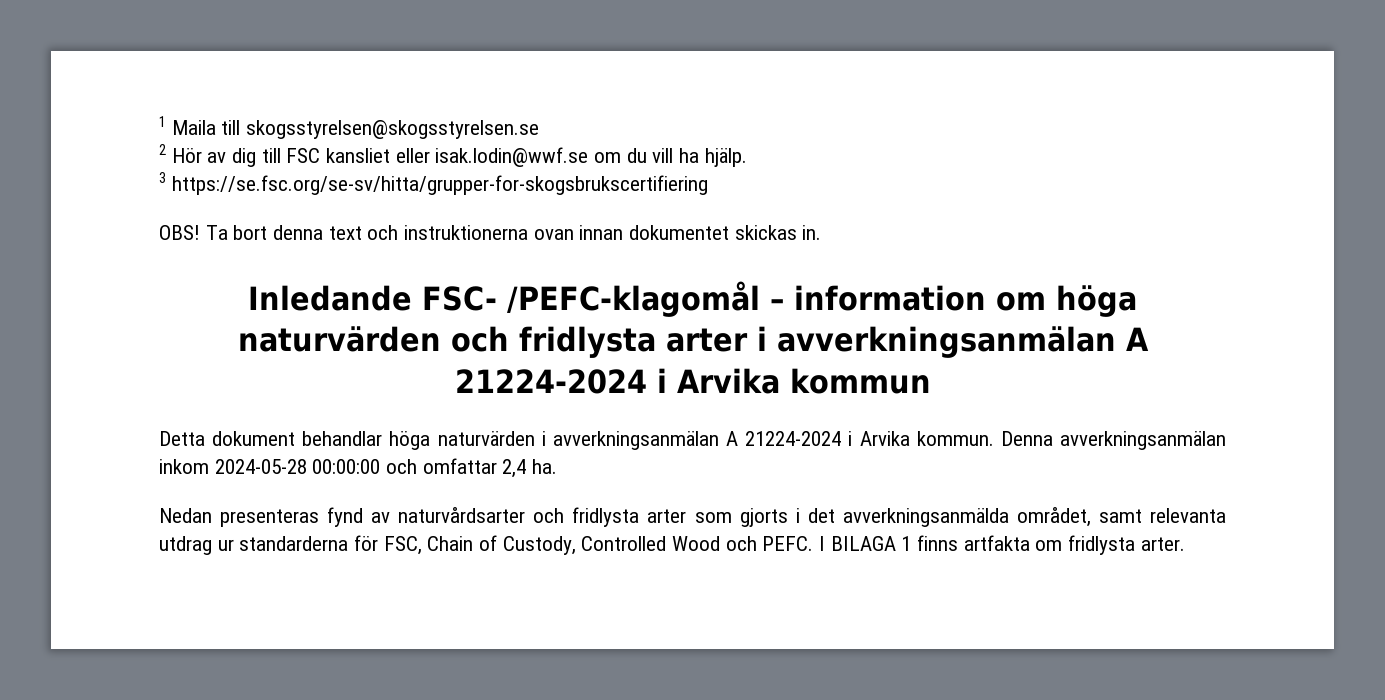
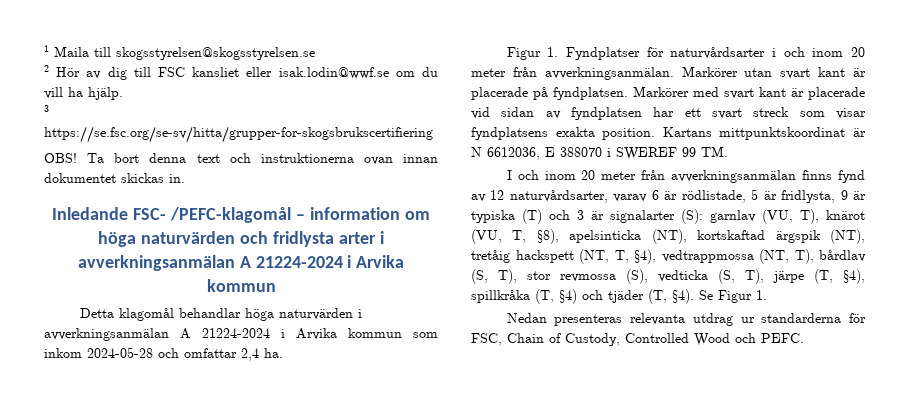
[212,431,296,446] dokument -> [118,308,174,321] klagomål
[916,431,1227,450] kommun. Denna avverkningsanmälan -> [348,328,438,338] kommun som
[312,459,381,474] 00:00:00 -> (153, 352) none
[159,507,1142,527] Nedan presenteras fynd av naturvårdsarter och fridlysta arter som gjorts i det avverkningsanmälda området, samt -> [506,47,865,60] [471,66,866,80] [471,86,865,100] [471,107,866,120] [471,127,866,140] [471,146,728,160] [506,170,865,183] [471,189,866,203] [471,209,865,224] [471,229,865,244] [471,249,866,264] [471,269,865,284] [471,289,767,304] [506,313,623,326] Figur 1. Fyndplatser för naturvårdsarter i och inom 20 meter från avverkningsanmälan. Markörer utan svart kant är placerade på fyndplatsen. Markörer med svart kant är placerade vid sidan av fyndplatsen har ett svart streck som visar fyndplatsens exakta position. Kartans mittpunktskoordinat är N 6612036, E 388070 i SWEREF 99 TM. // I och inom 20 meter från avverkningsanmälan finns fynd av 12 naturvårdsarter, varav 6 är rödlistade, 5 är fridlysta, 9 är typiska (T) och 3 är signalarter (S): garnlav (VU, T), knärot (VU, T, §8), apelsinticka (NT), kortskaftad ärgspik (NT), tretåig hackspett (NT, T, §4), vedtrappmossa (NT, T), bårdlav (S, T), stor revmossa (S), vedticka (S, T), järpe (T, §4), spillkråka (T, §4) och tjäder (T, §4). Se Figur 1. // Nedan presenteras
[819,535,1185,555] I BILAGA 1 finns artfakta om fridlysta arter. -> (804, 338) none

